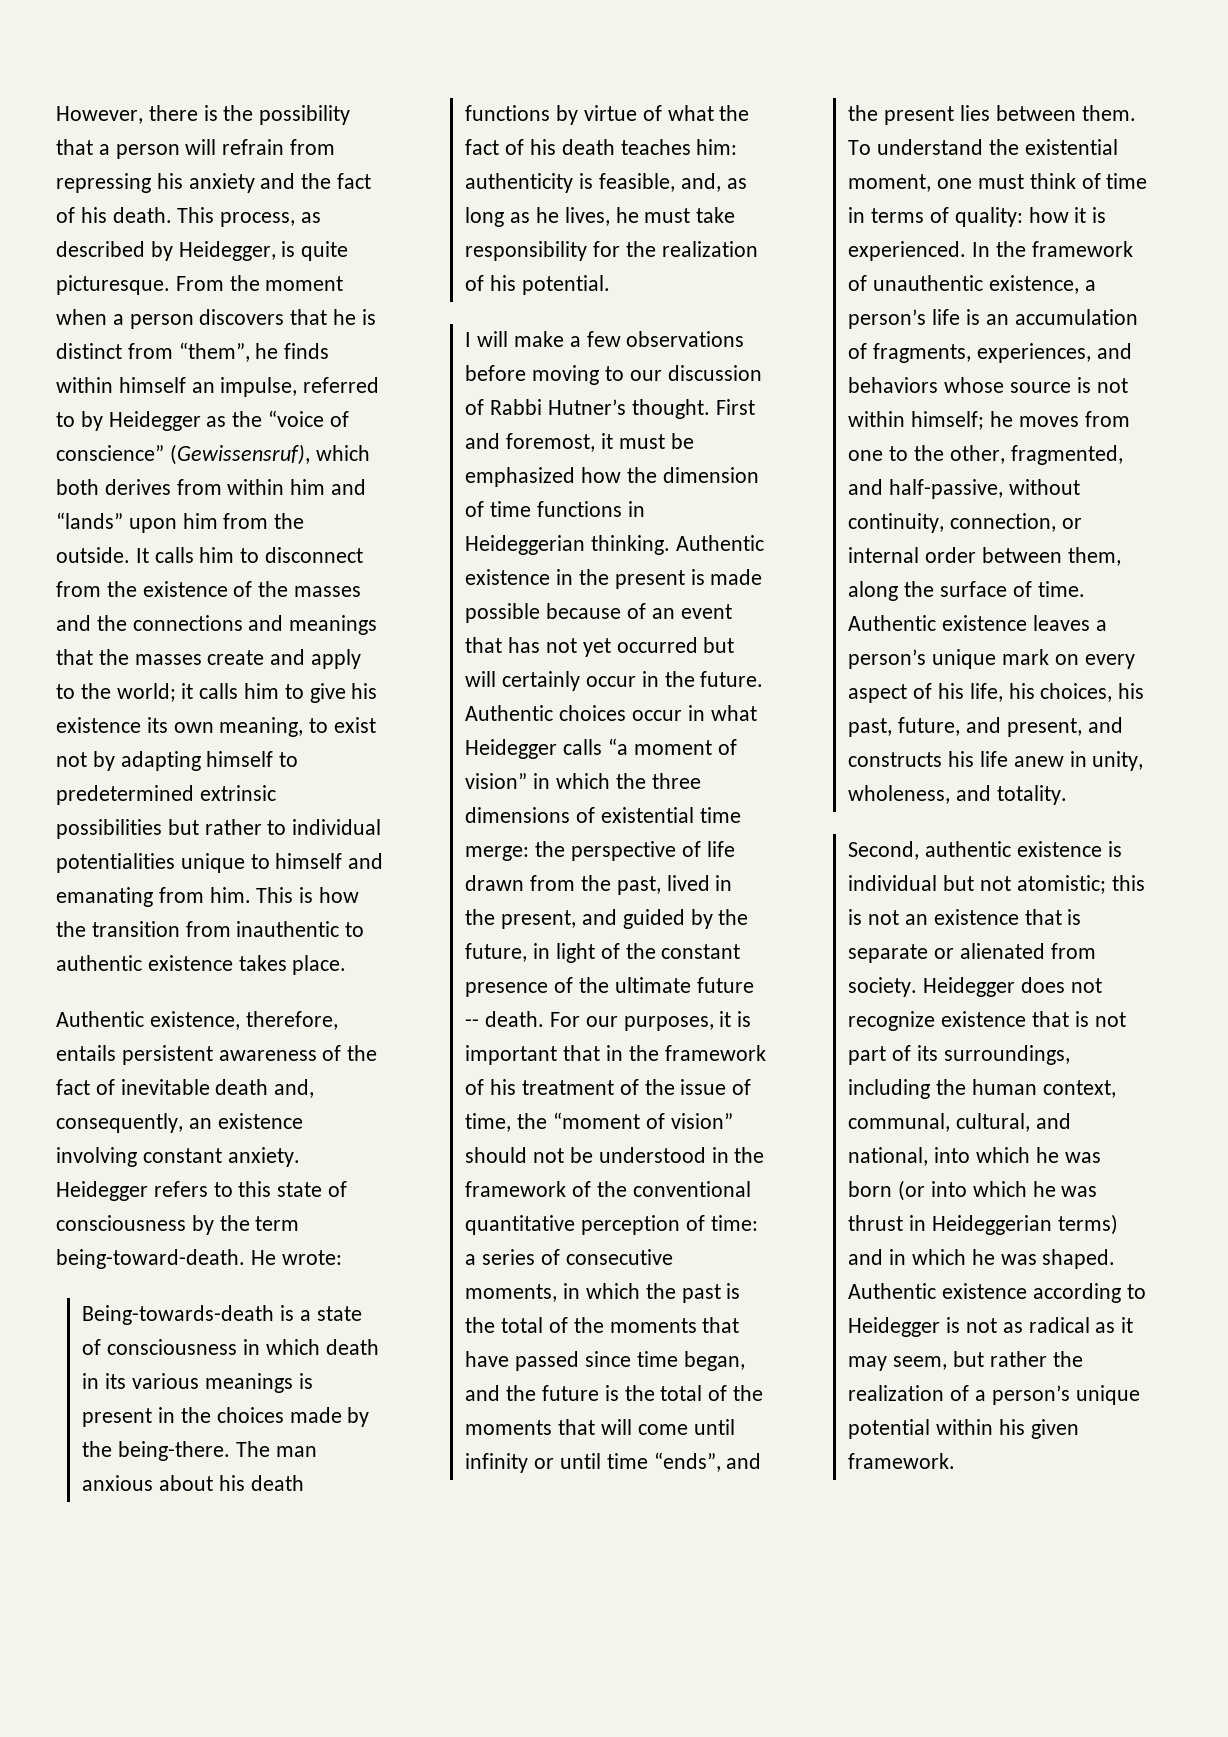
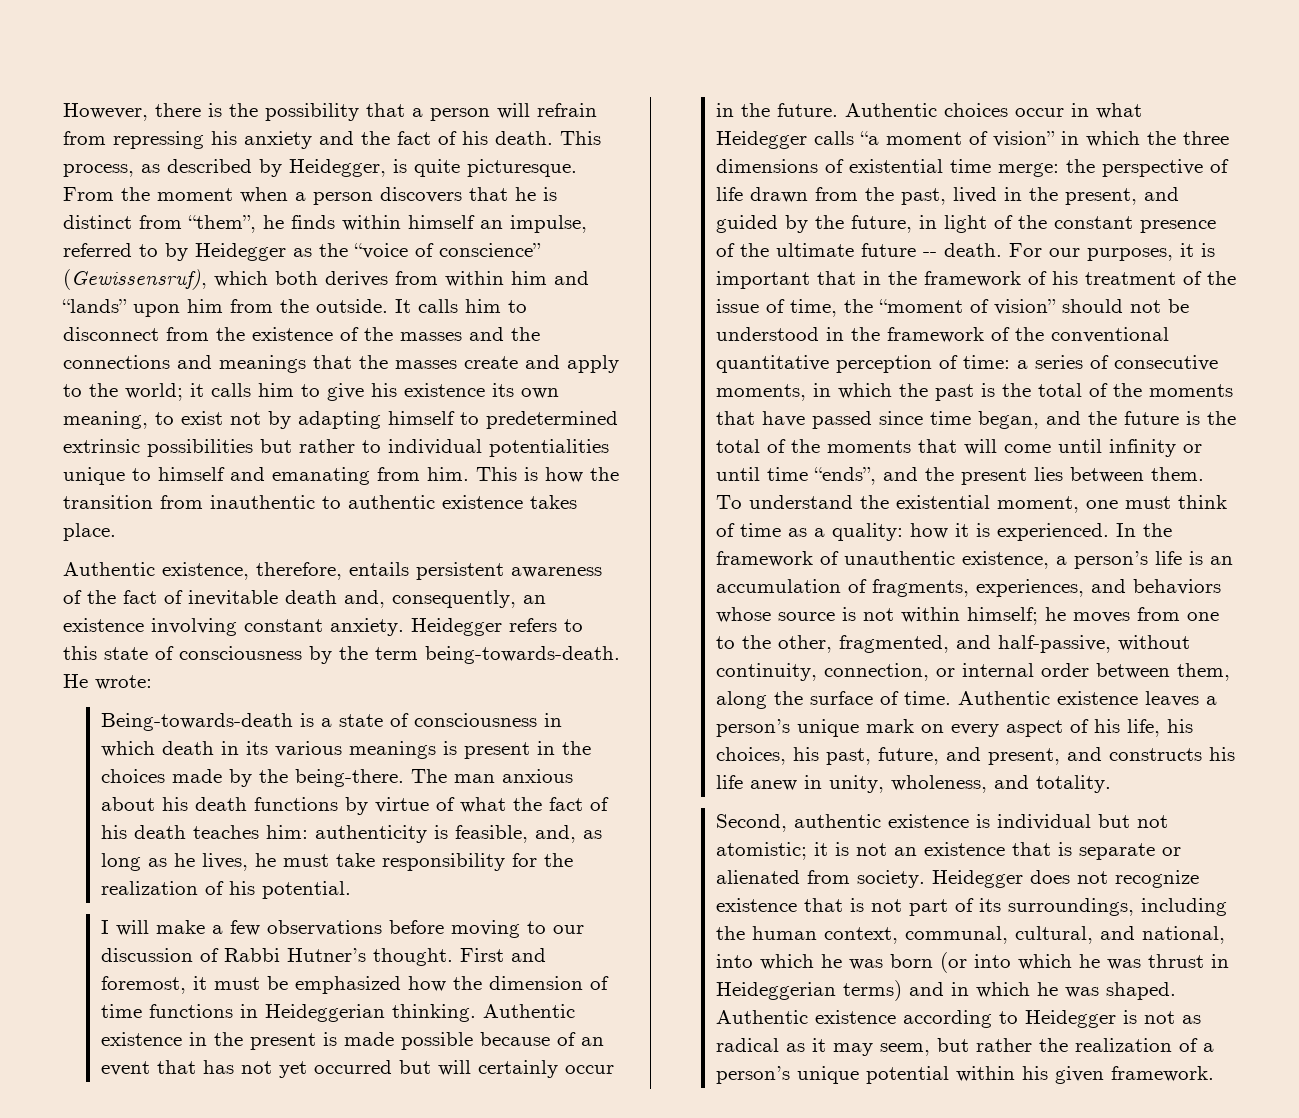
[56,1249,245,1269] being-toward-death. -> [425,646,620,664] being-towards-death.
[848,207,949,223] in terms of -> [787,528,825,537] as a
[1111,875,1145,891] this -> [813,842,828,856] it

